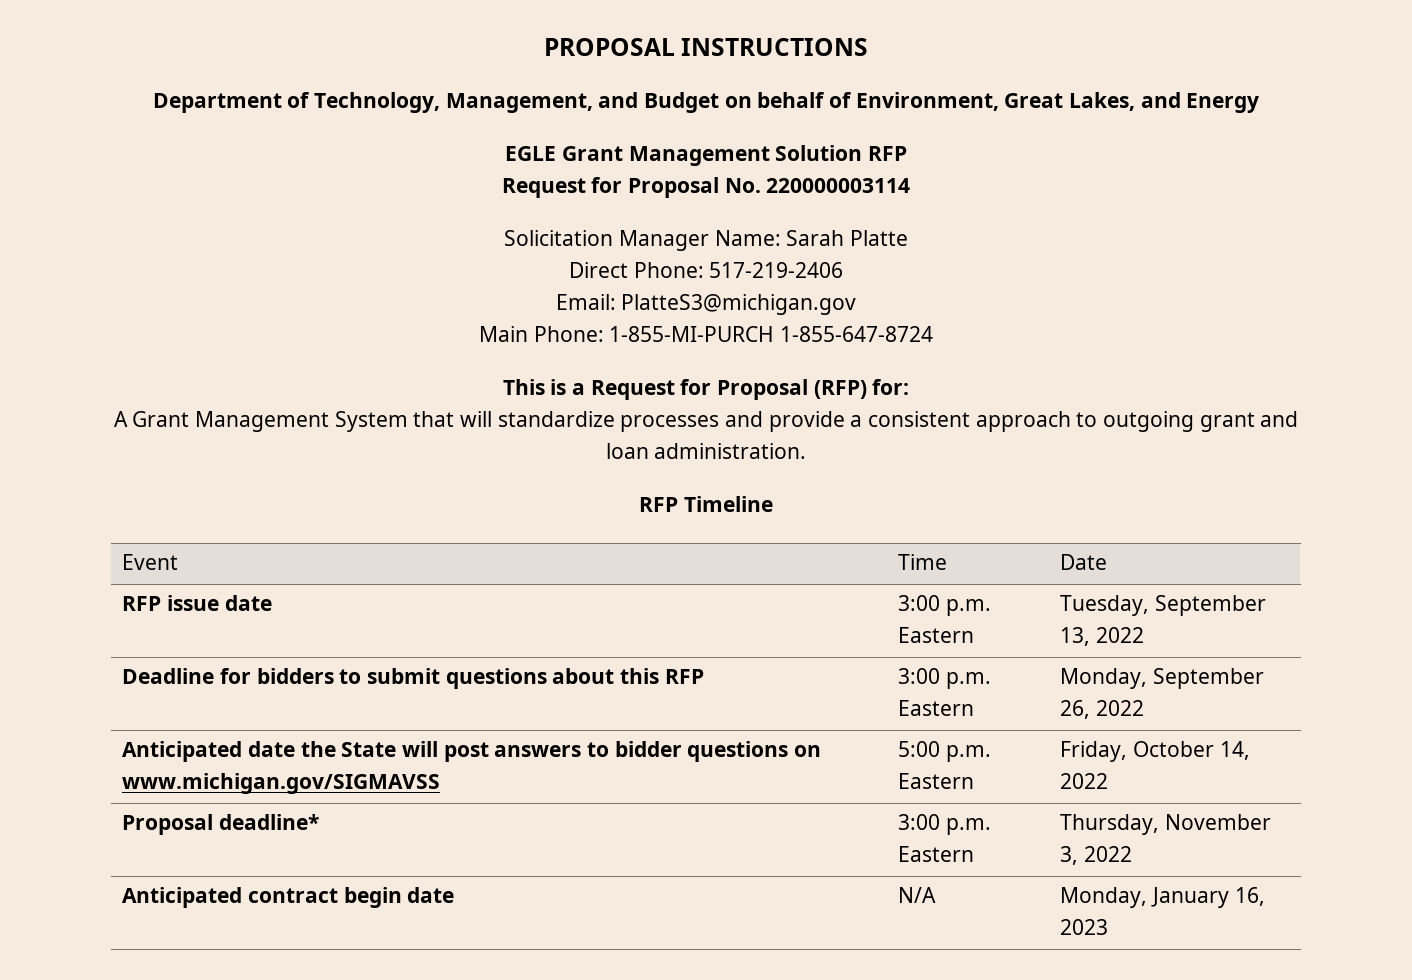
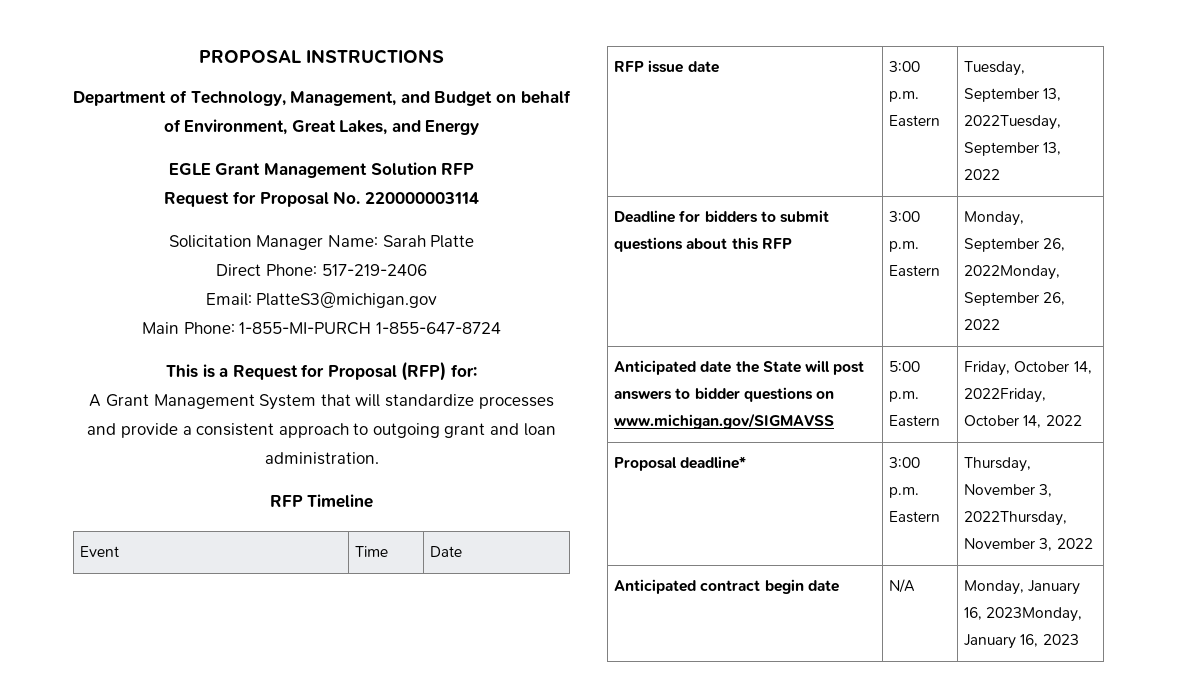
(1091, 636) none -> [964,115,1062,130] [964,142,1062,156] 2022Tuesday, September 13,
(1091, 709) none -> [964,265,1061,280] [964,292,1066,306] 2022Monday, September 26,
(1250, 750) none -> [964,388,1047,403] [964,415,1042,428] 2022Friday, October 14,
(1079, 855) none -> [964,511,1068,526] [964,538,1053,551] 2022Thursday, November 3,
(1265, 896) none -> [986,607,1083,622] [964,634,1039,649] 2023Monday, January 16,

